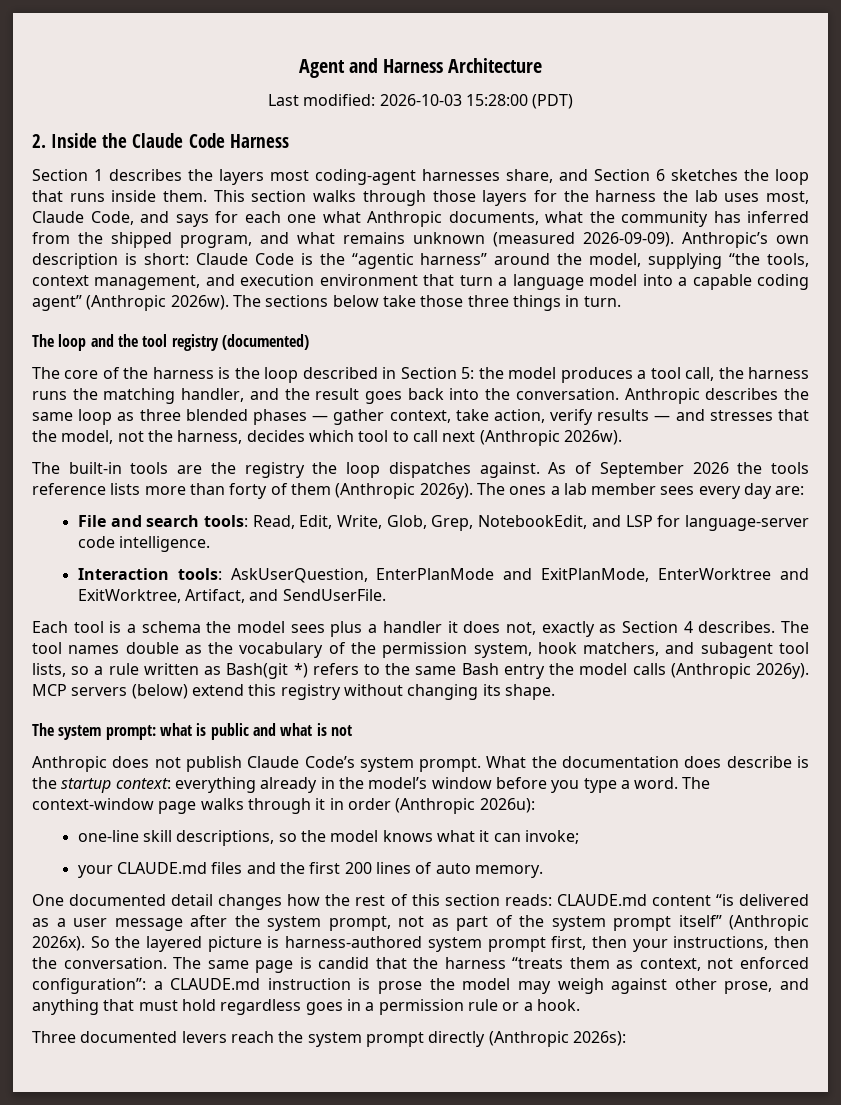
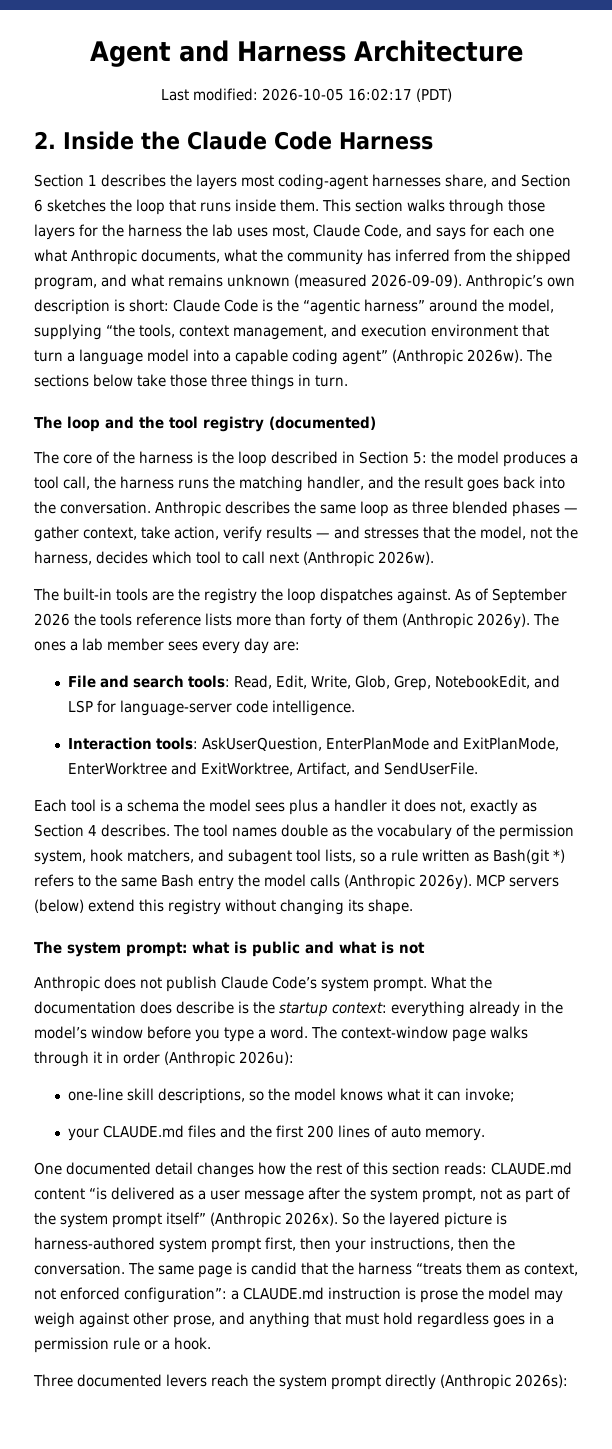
[379,94,528,106] 2026-10-03 15:28:00 -> [261,88,412,101] 2026-10-05 16:02:17

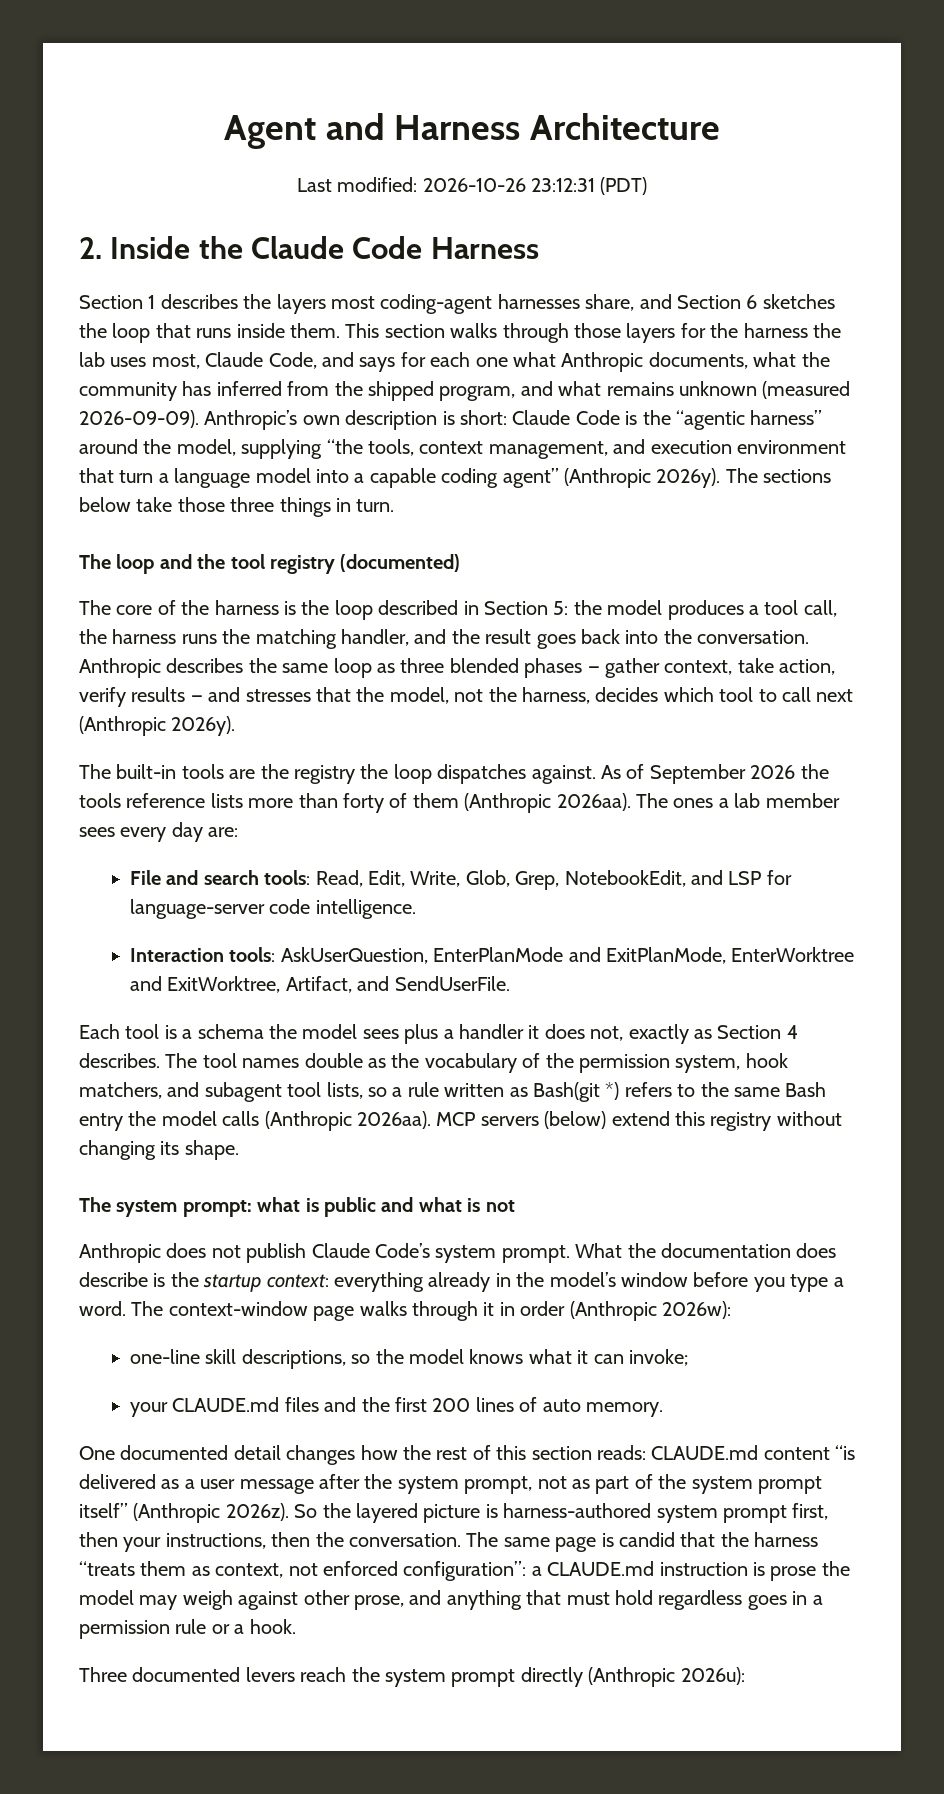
[261,88,412,101] 2026-10-05 16:02:17 -> [422,178,595,192] 2026-10-26 23:12:31
[467,349,523,363] 2026w). -> [656,468,721,488] 2026y).
[378,551,434,565] 2026w). -> [171,716,236,736] 2026y).
[477,613,530,629] 2026y). -> [556,793,631,811] 2026aa).
[419,874,472,890] 2026y). -> [357,1111,431,1129] 2026aa).
[239,1051,294,1065] 2026u): -> [661,1301,731,1319] 2026w):
[285,1212,338,1226] 2026x). -> [225,1503,289,1521] 2026z).
[515,1374,568,1388] 2026s): -> [680,1667,745,1685] 2026u):

